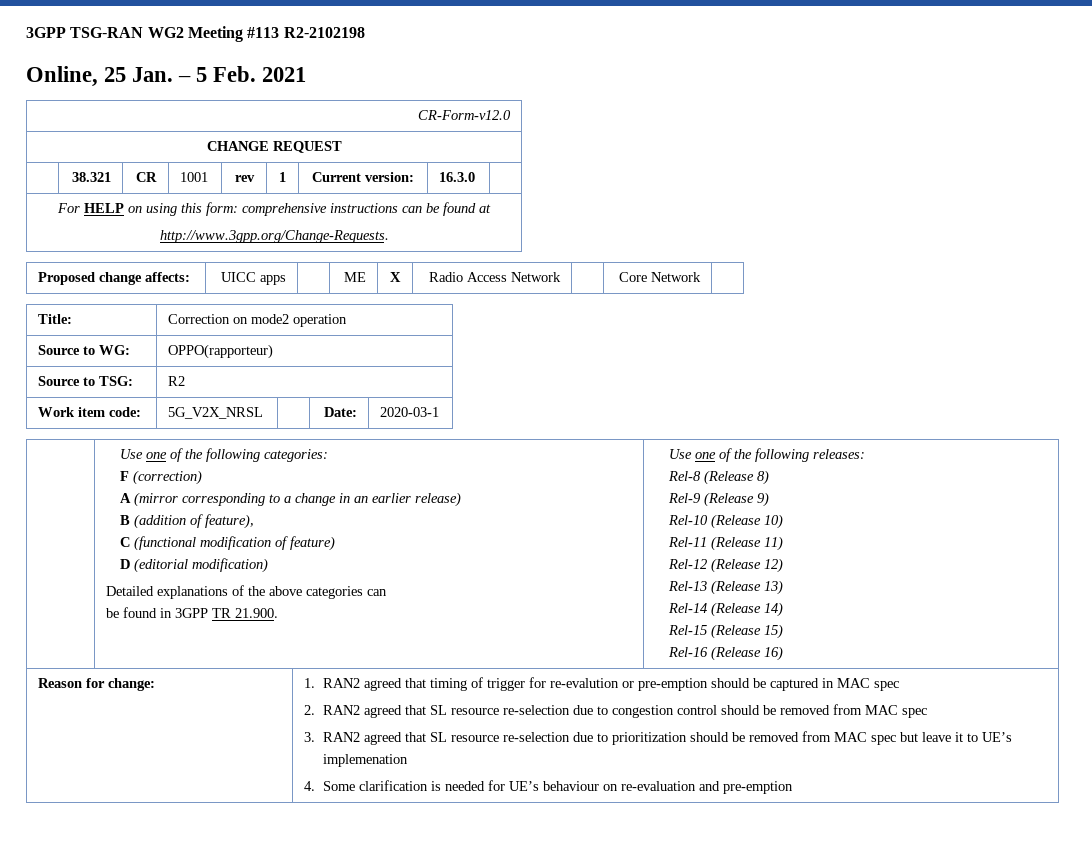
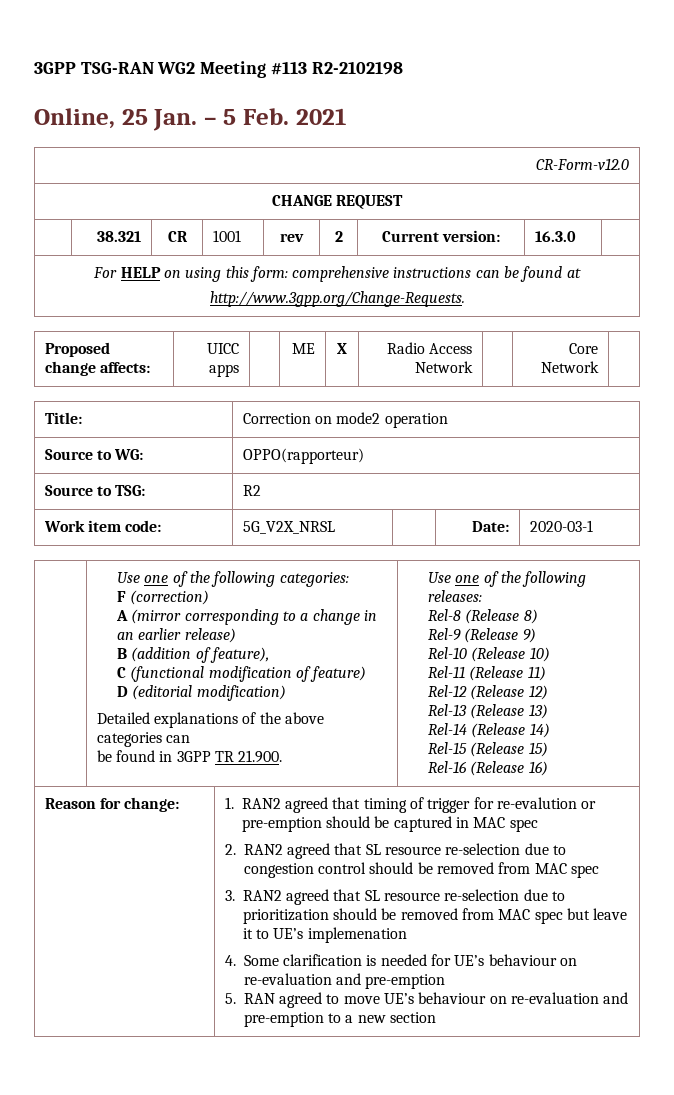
[279,172,286,182] 1 -> [334,231,343,242] 2
(793, 787) none -> [224,992,629,1008] [243,1012,437,1027] // 5. RAN agreed to move UE’s behaviour on re-evaluation and pre-emption to a new section

